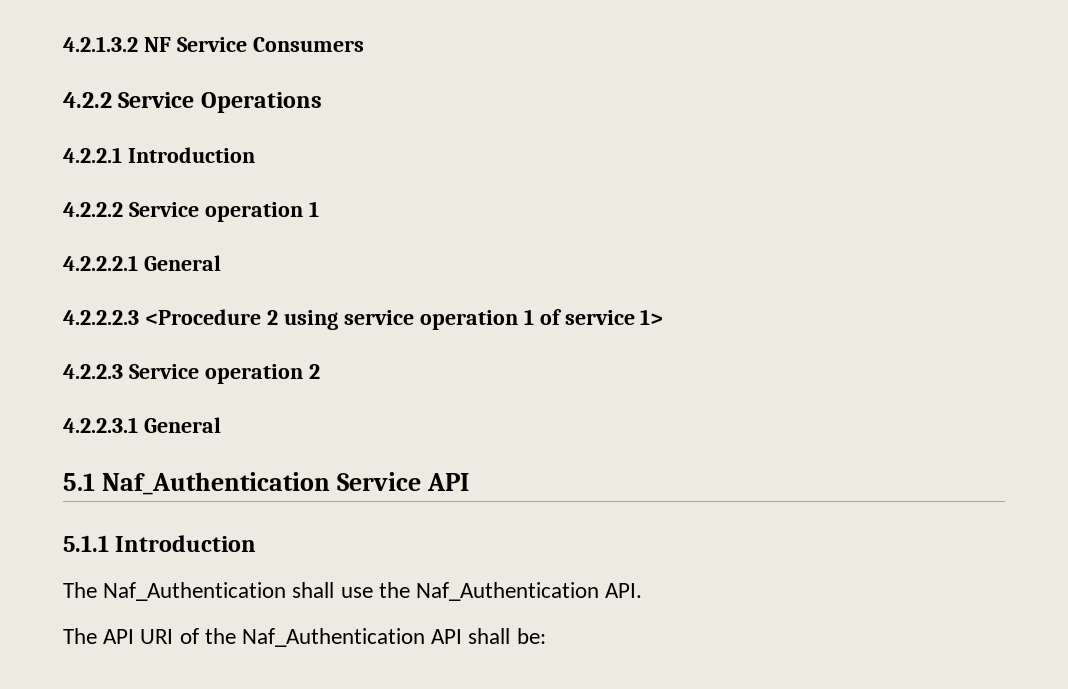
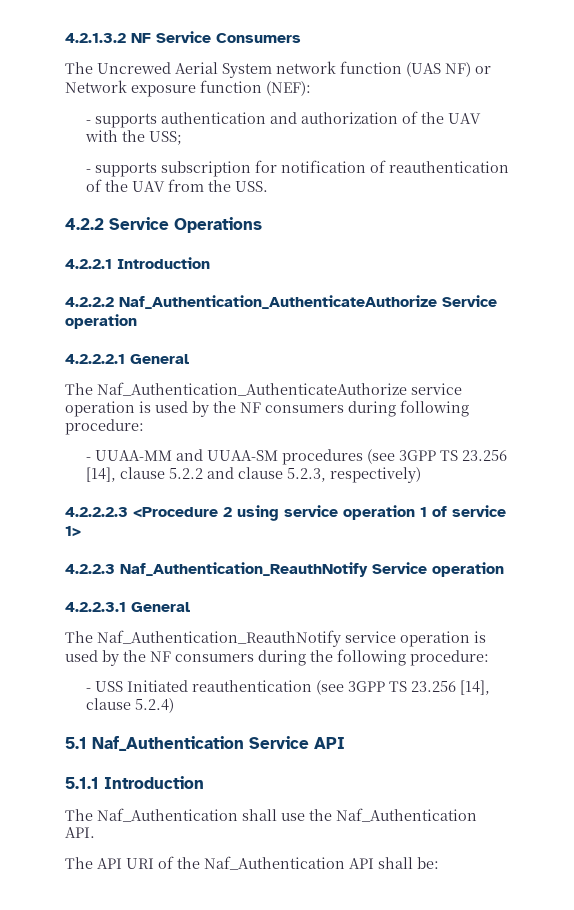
(364, 44) none -> [65,61,491,78] [65,80,311,97] [85,111,481,128] [84,130,182,145] [85,160,509,177] [85,179,268,192] // The Uncrewed Aerial System network function (UAS NF) or Network exposure function (NEF): // - supports authentication and authorization of the UAV with the USS; // - supports subscription for notification of reauthentication of the UAV from the USS.
[128,201,319,222] Service operation 1 -> [119,295,497,309] [65,314,137,329] Naf_Authentication_AuthenticateAuthorize Service operation
(221, 263) none -> [65,382,462,396] [65,400,469,417] [65,419,144,435] [85,449,507,465] [85,467,421,483] // The Naf_Authentication_AuthenticateAuthorize service operation is used by the NF consumers during following procedure: // - UUAA-MM and UUAA-SM procedures (see 3GPP TS 23.256 [14], clause 5.2.2 and clause 5.2.3, respectively)
[128,364,320,384] Service operation 2 -> [120,562,504,577] Naf_Authentication_ReauthNotify Service operation
(221, 425) none -> [65,630,486,647] [65,649,489,666] [85,680,490,695] [85,698,174,713] // The Naf_Authentication_ReauthNotify service operation is used by the NF consumers during the following procedure: // - USS Initiated reauthentication (see 3GPP TS 23.256 [14], clause 5.2.4)

